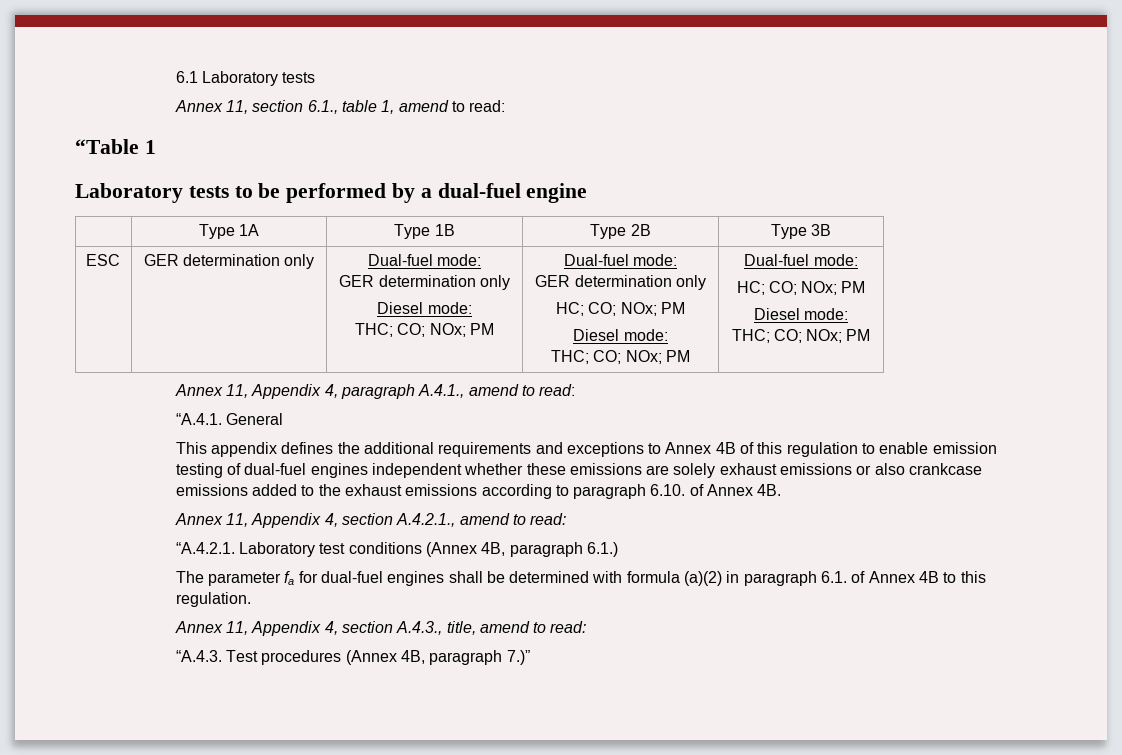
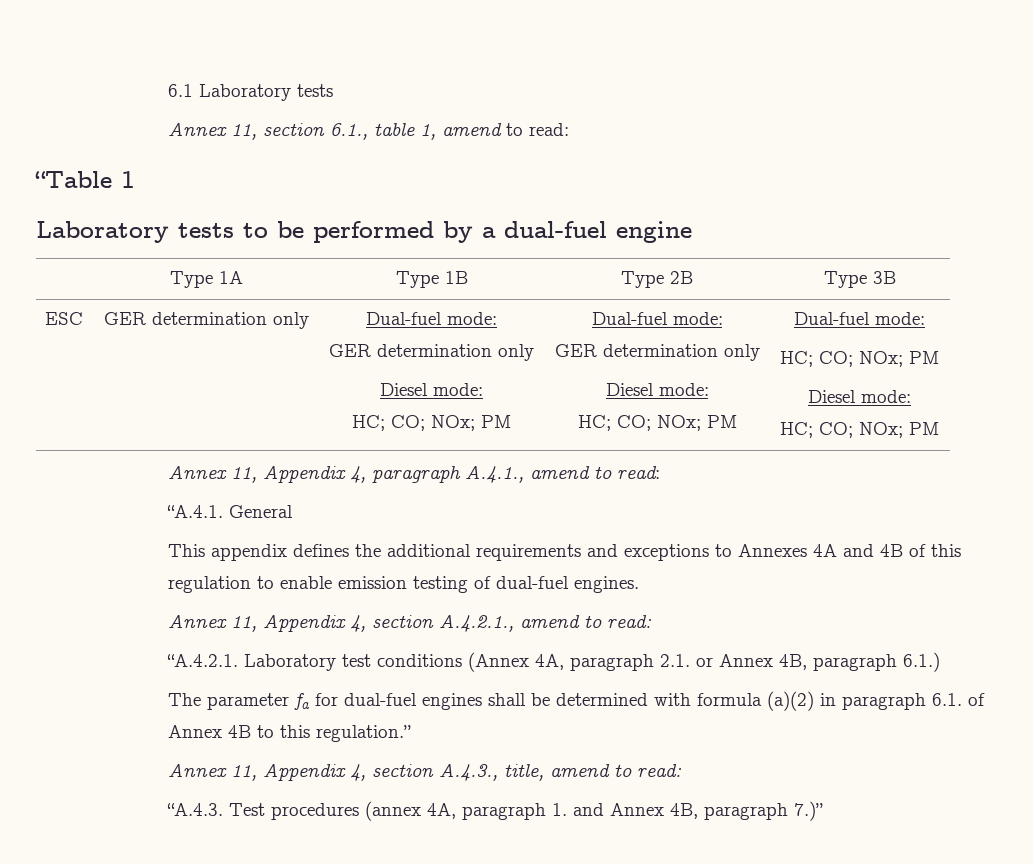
[355,323,394,337] THC; -> [352,415,385,431] HC;
[556,302,685,316] [573,329,668,341] [551,350,590,364] // HC; CO; NOx; PM // Diesel mode: // THC; -> [605,383,709,396] [577,415,611,431] // Diesel mode: // HC;
[731,329,770,343] THC; -> [780,422,813,438] HC;
[665,442,712,454] Annex -> [737,544,874,557] Annexes 4A and
[310,463,983,478] [175,484,782,499] engines independent whether these emissions are solely exhaust emissions or also crankcase emissions added to the exhaust emissions according to paragraph 6.10. of Annex 4B. -> [573,576,639,593] engines.
(477, 549) none -> [534,654,773,671] 4A, paragraph 2.1. or Annex
[175,592,251,607] regulation. -> [315,725,411,742] regulation.”
[345,650,397,665] (Annex -> [364,801,664,821] (annex 4A, paragraph 1. and Annex

